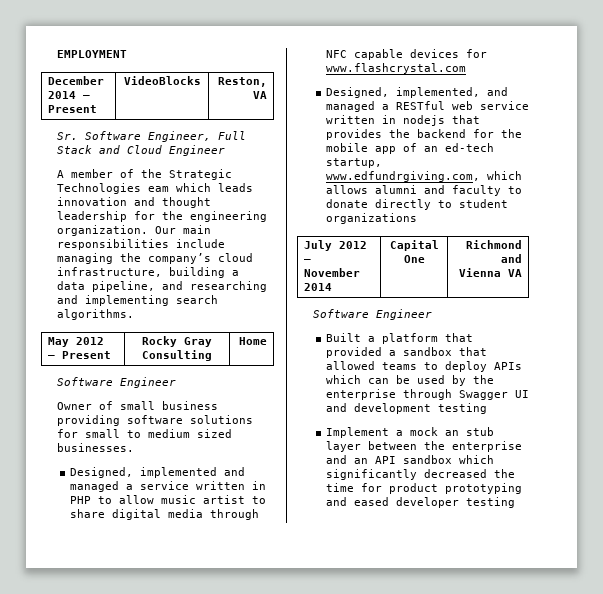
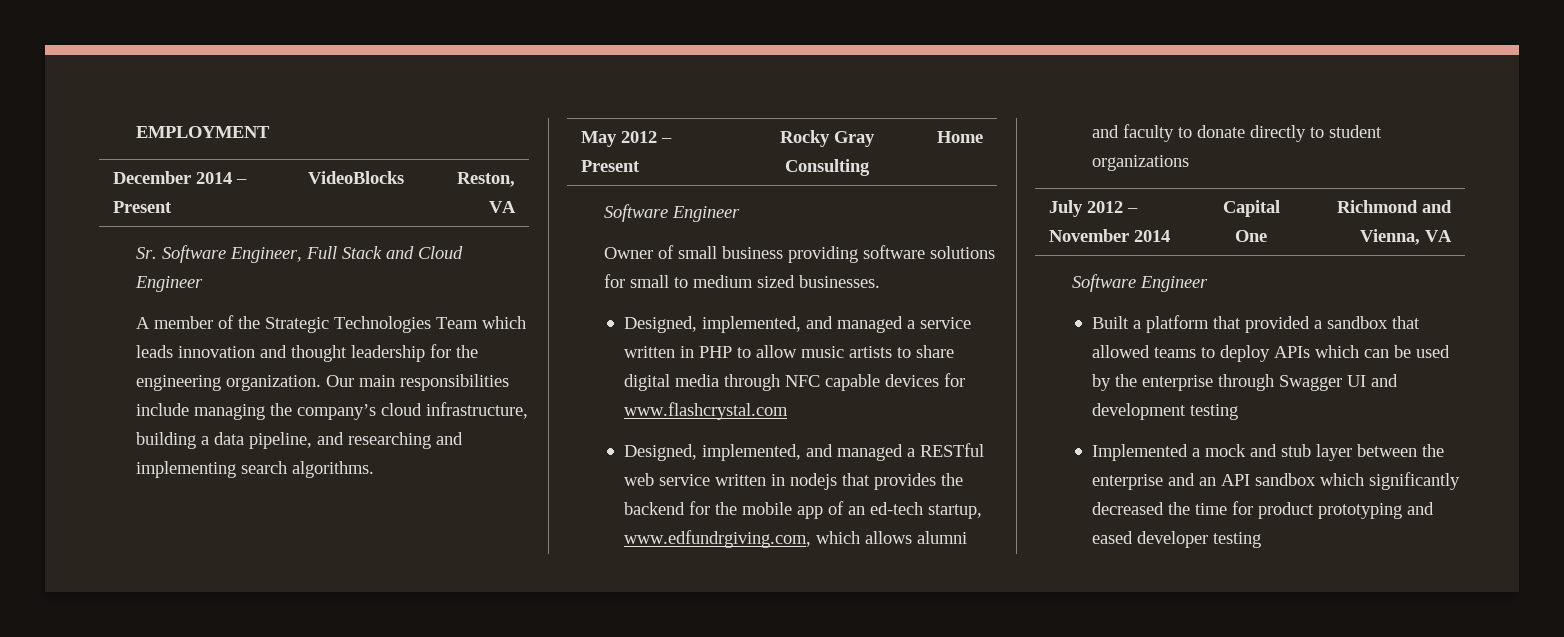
[148,186,170,192] eam -> [435,317,478,329] Team
[139,467,217,478] implemented -> [701,316,801,333] implemented,
[202,495,245,504] artist -> [848,346,892,358] artists
[458,268,501,277] Vienna -> [1360,229,1421,245] Vienna,
[325,427,389,438] Implement -> [1091,444,1188,461] Implemented
[444,430,459,436] an -> [1249,444,1277,457] and

